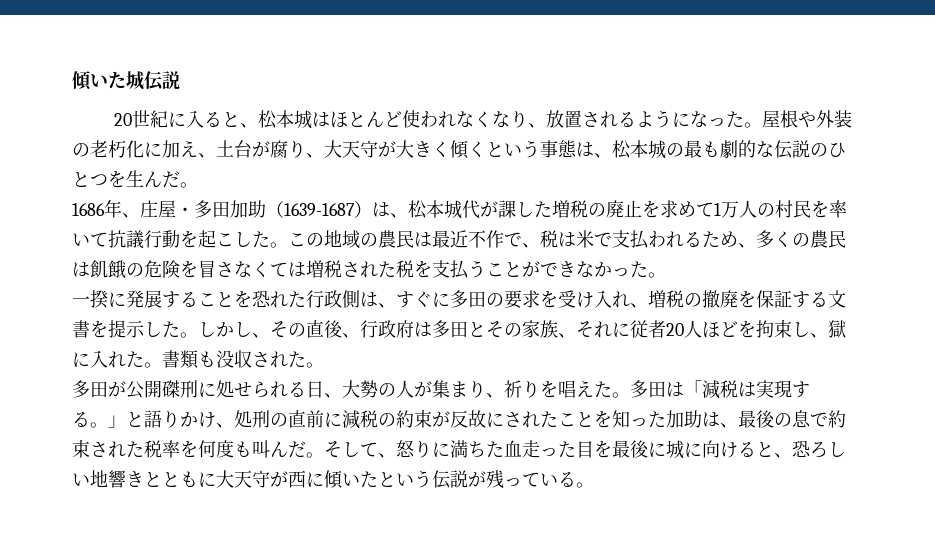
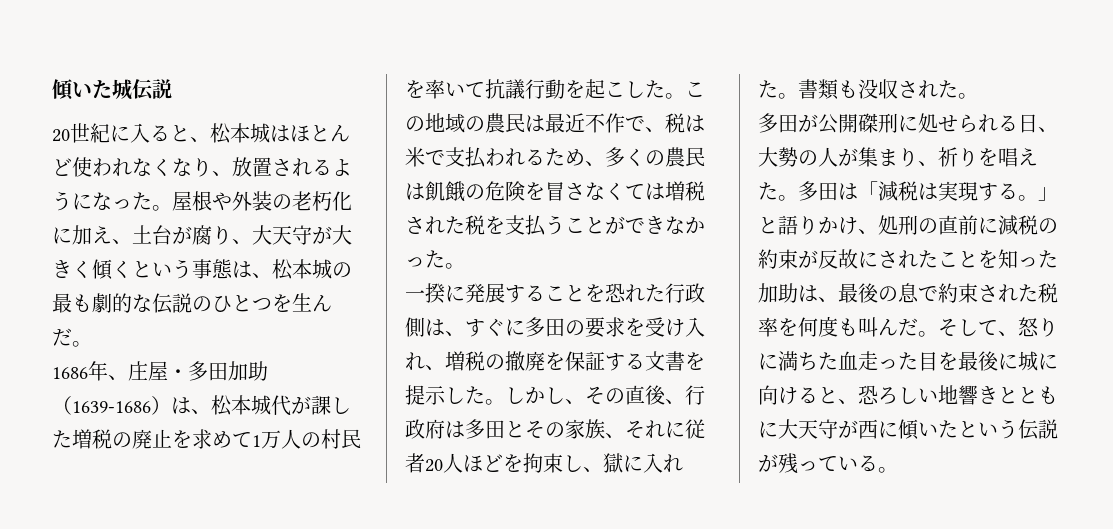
[284,203,355,216] 1639-1687 -> [72,401,151,413] 1639-1686

